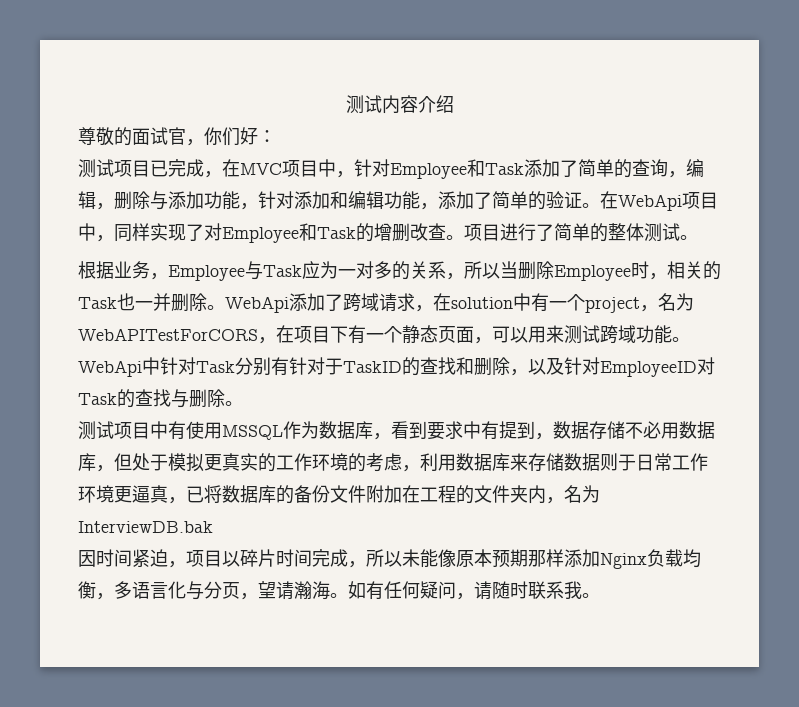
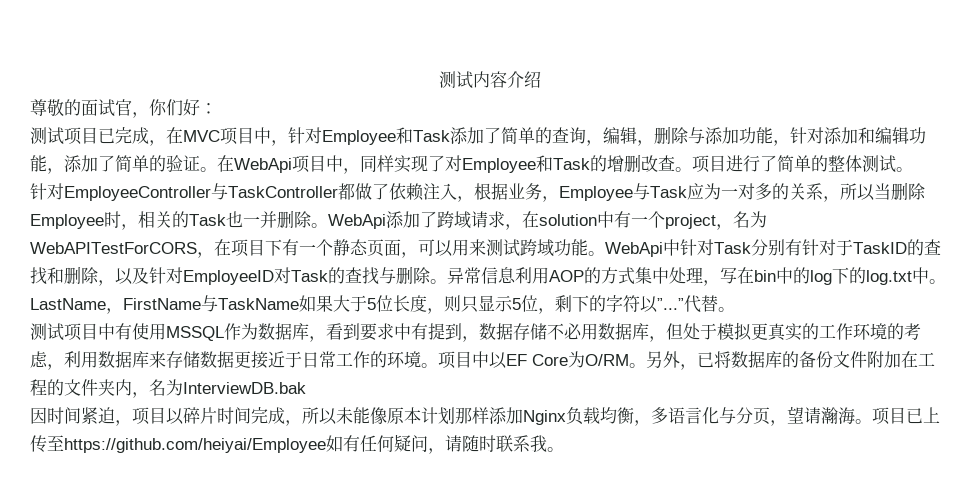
(698, 237) none -> [30,183,474,202] 针对EmployeeController与TaskController都做了依赖注入，
(243, 403) none -> [447,267,946,286] [30,295,735,314] 异常信息利用AOP的方式集中处理，写在bin中的log下的log.txt中。LastName，FirstName与TaskName如果大于5位长度，则只显示5位，剩下的字符以”...”代替。
[600,453,618,471] 则 -> [234,351,285,369] 更接近
[78,485,168,503] 环境更逼真 -> [370,351,680,369] 的环境。项目中以EF Core为O/RM。另外
[492,549,528,568] 预期 -> [421,407,455,425] 计划
(348, 595) none -> [872,407,940,425] [30,435,326,453] 项目已上传至https://github.com/heiyai/Employee

